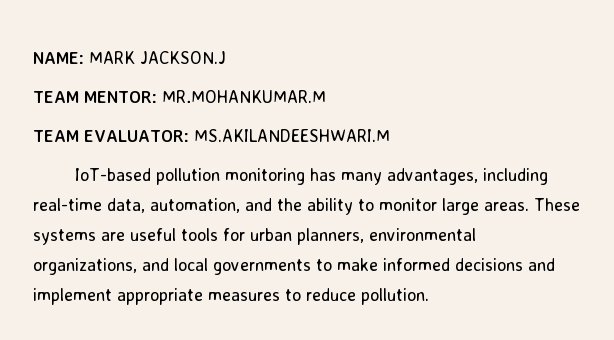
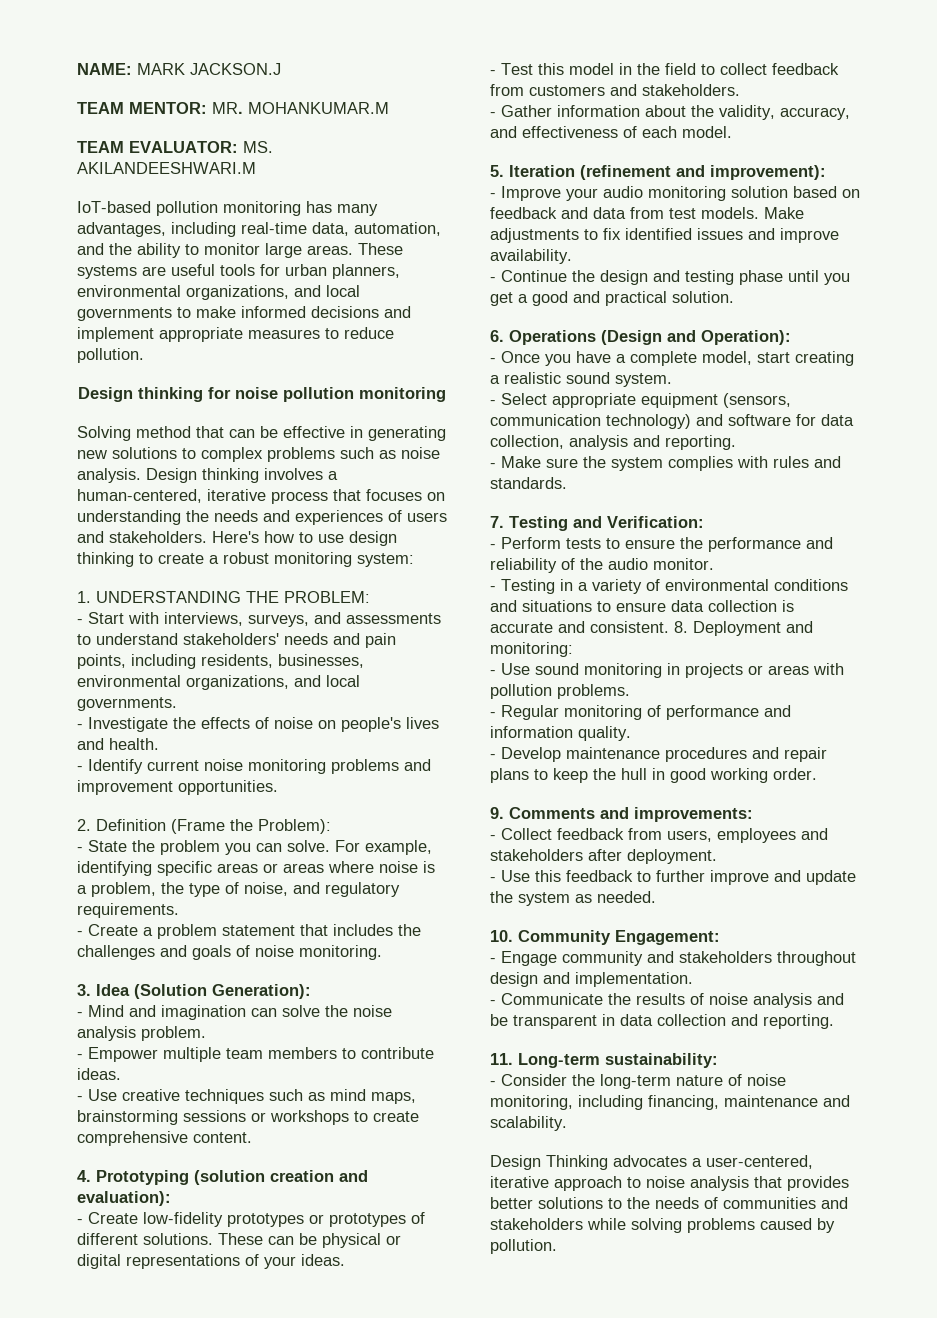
[162,90,326,103] MR.MOHANKUMAR.M -> [212,102,389,114] MR. MOHANKUMAR.M
[193,129,390,142] MS.AKILANDEESHWARI.M -> [243,141,273,153] [77,162,256,174] MS. AKILANDEESHWARI.M
(429, 296) none -> [78,387,446,402] [77,426,446,441] [77,447,440,462] [77,468,338,483] [77,489,445,504] [77,510,447,525] [77,531,397,546] [77,552,414,567] [77,591,370,603] [77,612,441,627] [77,633,396,648] [77,654,364,669] [77,675,360,690] [77,697,177,711] [77,717,439,732] [77,738,159,750] [77,759,431,774] [77,780,278,795] [77,819,331,834] [77,840,432,855] [77,861,435,876] [77,882,400,897] [77,903,179,918] [77,924,421,939] [77,945,382,960] [77,984,311,999] [77,1005,392,1020] [77,1026,206,1041] [77,1047,434,1062] [77,1068,121,1080] [77,1089,416,1104] [77,1110,419,1125] [77,1131,252,1146] [77,1170,368,1185] [77,1191,171,1206] [77,1212,425,1227] [77,1233,401,1248] [77,1254,345,1269] [490,63,839,75] [490,84,740,96] [490,105,850,120] [490,126,732,138] [490,165,826,180] [490,186,860,201] [490,207,804,219] [490,228,839,243] [490,249,572,264] [490,270,850,285] [490,291,734,306] [490,330,791,345] [490,351,854,366] [490,372,672,387] [490,393,791,408] [490,414,854,429] [490,435,736,450] [490,456,841,471] [490,477,567,489] [490,516,704,531] [490,537,833,552] [490,558,714,573] [490,579,848,594] [490,600,794,612] [490,621,813,636] [490,642,573,657] [490,663,844,678] [490,684,630,699] [490,705,791,720] [490,726,631,741] [490,747,827,762] [490,768,817,783] [490,807,753,822] [490,828,828,843] [490,849,717,864] [490,870,856,885] [490,891,656,906] [490,930,720,945] [490,951,856,966] [490,972,693,987] [490,993,844,1008] [490,1014,834,1029] [490,1053,718,1068] [490,1074,786,1089] [490,1095,850,1110] [490,1116,567,1131] [490,1155,813,1170] [490,1176,849,1191] [490,1197,848,1209] [490,1218,835,1233] [490,1239,557,1254] // Design thinking for noise pollution monitoring // Solving method that can be effective in generating new solutions to complex problems such as noise analysis. Design thinking involves a human-centered, iterative process that focuses on understanding the needs and experiences of users and stakeholders. Here's how to use design thinking to create a robust monitoring system: // 1. UNDERSTANDING THE PROBLEM: // - Start with interviews, surveys, and assessments to understand stakeholders' needs and pain points, including residents, businesses, environmental organizations, and local governments. // - Investigate the effects of noise on people's lives and health. // - Identify current noise monitoring problems and improvement opportunities. // 2. Definition (Frame the Problem): // - State the problem you can solve. For example, identifying specific areas or areas where noise is a problem, the type of noise, and regulatory requirements. // - Create a problem statement that includes the challenges and goals of noise monitoring. // 3. Idea (Solution Generation): // - Mind and imagination can solve the noise analysis problem. // - Empower multiple team members to contribute ideas. // - Use creative techniques such as mind maps, brainstorming sessions or workshops to create comprehensive content. // 4. Prototyping (solution creation and evaluation): // - Create low-fidelity prototypes or prototypes of different solutions. These can be physical or digital representations of your ideas. // - Test this model in the field to collect feedback from customers and stakeholders. // - Gather information about the validity, accuracy, and effectiveness of each model. // 5. Iteration (refinement and improvement): // - Improve your audio monitoring solution based on feedback and data from test models. Make adjustments to fix identified issues and improve availability. // - Continue the design and testing phase until you get a good and practical solution. // 6. Operations (Design and Operation): // - Once you have a complete model, start creating a realistic sound system. // - Select appropriate equipment (sensors, communication technology) and software for data collection, analysis and reporting. // - Make sure the system complies with rules and standards. // 7. Testing and Verification: // - Perform tests to ensure the performance and reliability of the audio monitor. // - Testing in a variety of environmental conditions and situations to ensure data collection is accurate and consistent. 8. Deployment and monitoring: // - Use sound monitoring in projects or areas with pollution problems. // - Regular monitoring of performance and information quality. // - Develop maintenance procedures and repair plans to keep the hull in good working order. // 9. Comments and improvements: // - Collect feedback from users, employees and stakeholders after deployment. // - Use this feedback to further improve and update the system as needed. // 10. Community Engagement: // - Engage community and stakeholders throughout design and implementation. // - Communicate the results of noise analysis and be transparent in data collection and reporting. // 11. Long-term sustainability: // - Consider the long-term nature of noise monitoring, including financing, maintenance and scalability. // Design Thinking advocates a user-centered, iterative approach to noise analysis that provides better solutions to the needs of communities and stakeholders while solving problems caused by pollution.

